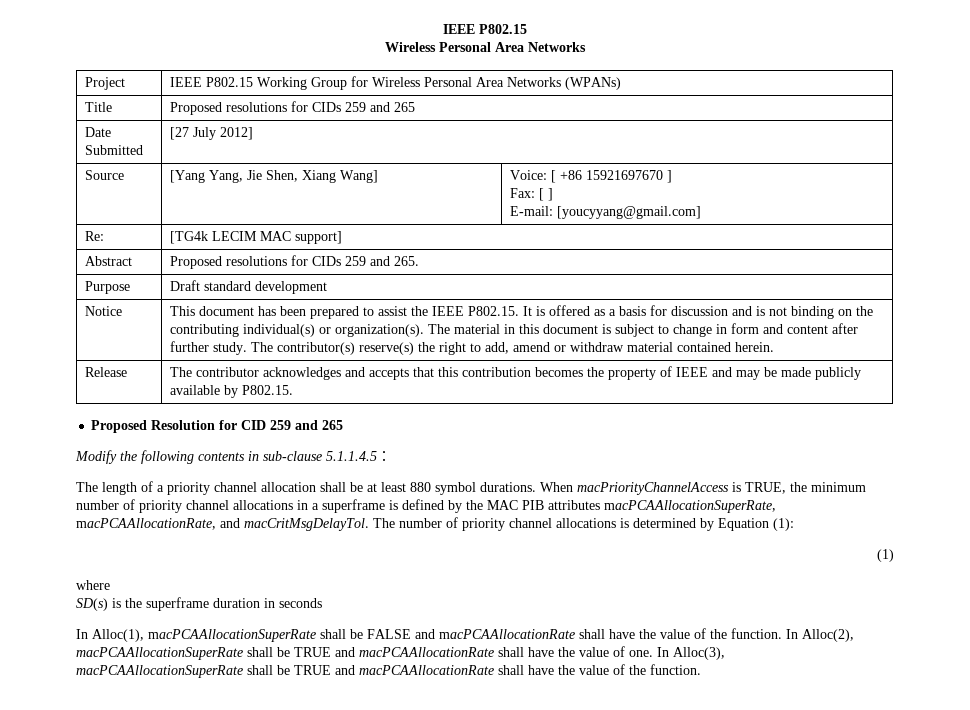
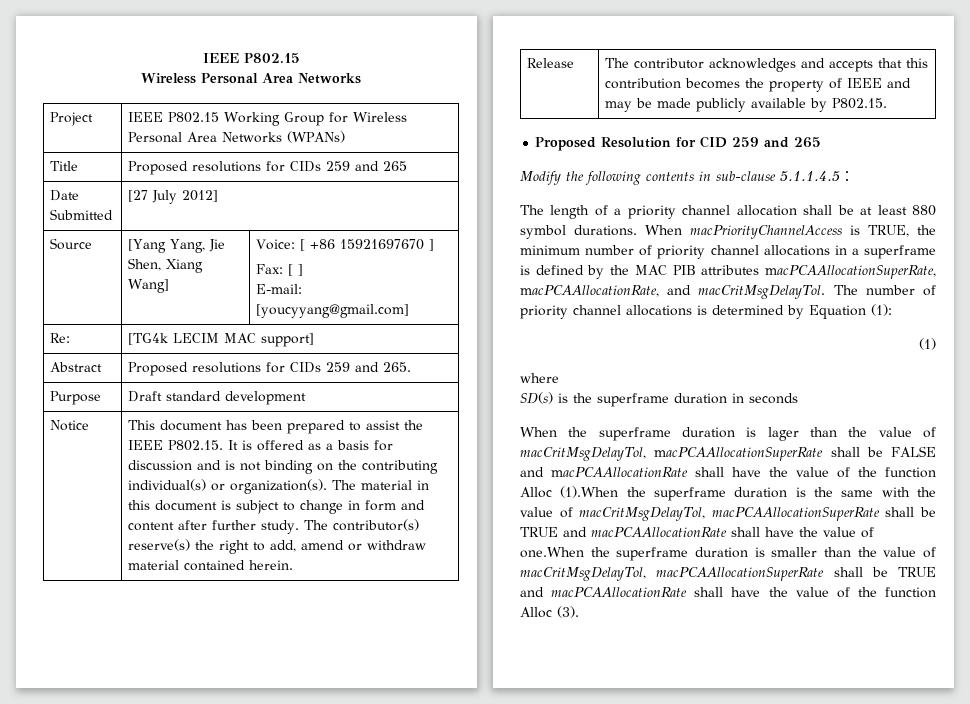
[76,629,144,642] In Alloc(1), -> [520,427,936,441] [520,447,646,461] When the superframe duration is lager than the value of macCritMsgDelayTol,
[731,628,854,642] function. In Alloc(2), -> [885,467,936,478] [520,486,936,501] [520,507,706,521] function Alloc (1).When the superframe duration is the same with the value of macCritMsgDelayTol,
[629,647,725,660] one. In Alloc(3), -> [520,547,936,561] [520,567,646,581] one.When the superframe duration is smaller than the value of macCritMsgDelayTol,
[650,664,701,675] function. -> [885,587,936,598] [520,606,579,618] function Alloc (3).

